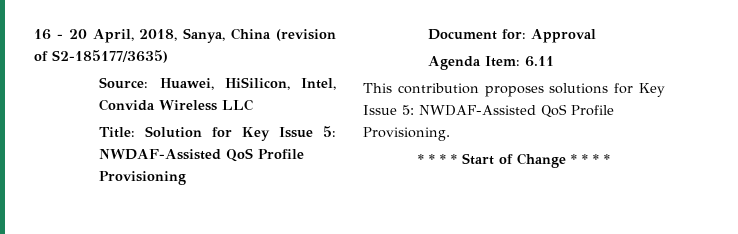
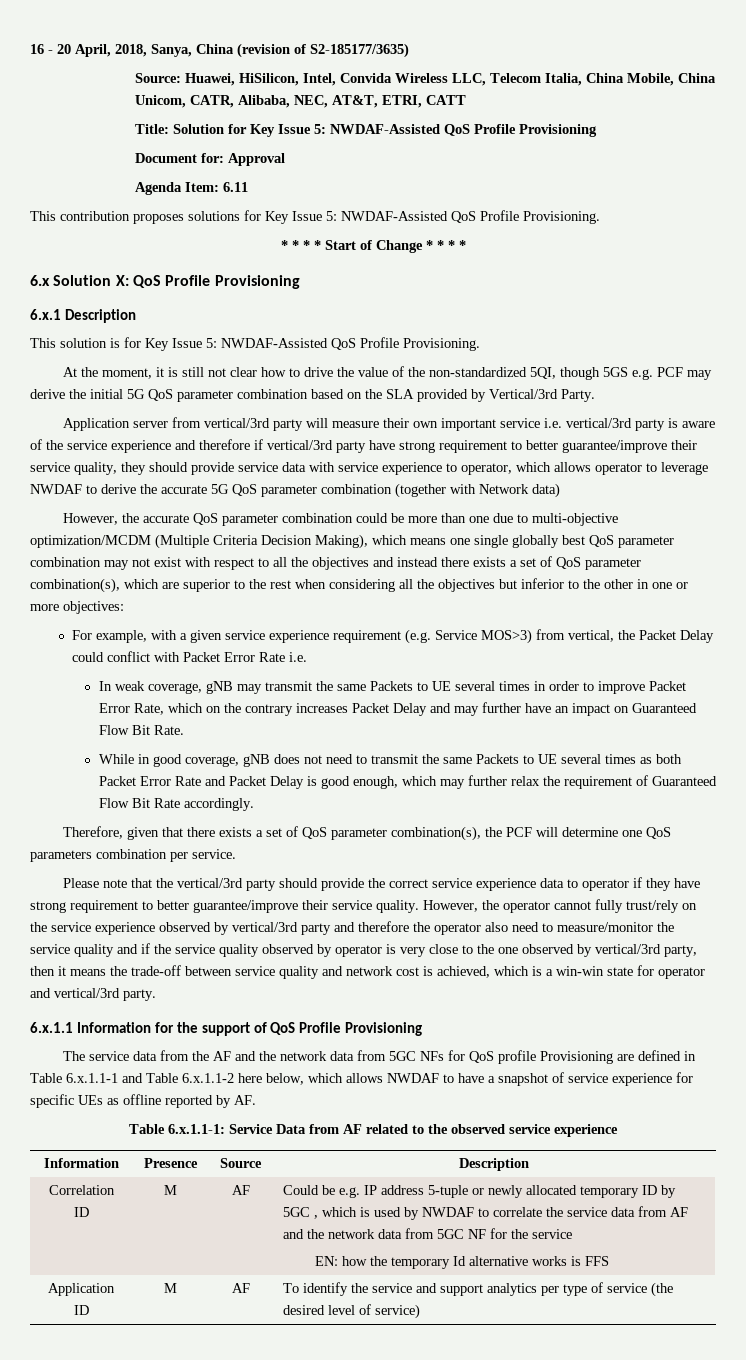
[222,99,254,111] LLC -> [452,73,717,86] [135,95,467,108] LLC, Telecom Italia, China Mobile, China Unicom, CATR, Alibaba, NEC, AT&T, ETRI, CATT
(610, 159) none -> [30,275,300,289] [30,309,137,323] [30,337,480,351] [63,366,713,380] [30,389,595,402] [63,417,716,431] [30,439,697,453] [30,462,708,475] [30,483,560,498] [63,513,619,526] [30,534,674,549] [30,556,641,570] [30,578,688,593] [30,601,124,614] [72,629,715,644] [72,651,308,662] [98,681,686,694] [98,702,697,716] [98,725,184,735] [98,754,682,767] [98,775,717,789] [98,798,254,811] [63,826,672,841] [30,849,236,862] [63,877,701,891] [30,899,697,913] [30,921,674,935] [30,943,697,957] [30,965,705,979] [30,988,156,1001] [30,1022,423,1036] [63,1050,697,1064] [30,1072,693,1086] [30,1094,256,1108] [129,1124,618,1137] [43,1158,119,1168] [143,1158,198,1168] [220,1158,262,1168] [458,1158,529,1171] [48,1185,115,1195] [73,1207,89,1217] [163,1185,177,1195] [231,1185,250,1195] [283,1185,677,1198] [283,1206,689,1220] [283,1228,573,1239] [314,1256,609,1269] [48,1283,115,1296] [73,1305,89,1315] [163,1283,177,1293] [231,1283,250,1293] [283,1282,674,1297] [283,1304,421,1319] // 6.x Solution X: QoS Profile Provisioning // 6.x.1 Description // This solution is for Key Issue 5: NWDAF-Assisted QoS Profile Provisioning. // At the moment, it is still not clear how to drive the value of the non-standardized 5QI, though 5GS e.g. PCF may derive the initial 5G QoS parameter combination based on the SLA provided by Vertical/3rd Party. // Application server from vertical/3rd party will measure their own important service i.e. vertical/3rd party is aware of the service experience and therefore if vertical/3rd party have strong requirement to better guarantee/improve their service quality, they should provide service data with service experience to operator, which allows operator to leverage NWDAF to derive the accurate 5G QoS parameter combination (together with Network data) // However, the accurate QoS parameter combination could be more than one due to multi-objective optimization/MCDM (Multiple Criteria Decision Making), which means one single globally best QoS parameter combination may not exist with respect to all the objectives and instead there exists a set of QoS parameter combination(s), which are superior to the rest when considering all the objectives but inferior to the other in one or more objectives: // For example, with a given service experience requirement (e.g. Service MOS>3) from vertical, the Packet Delay could conflict with Packet Error Rate i.e. // In weak coverage, gNB may transmit the same Packets to UE several times in order to improve Packet Error Rate, which on the contrary increases Packet Delay and may further have an impact on Guaranteed Flow Bit Rate. // While in good coverage, gNB does not need to transmit the same Packets to UE several times as both Packet Error Rate and Packet Delay is good enough, which may further relax the requirement of Guaranteed Flow Bit Rate accordingly. // Therefore, given that there exists a set of QoS parameter combination(s), the PCF will determine one QoS parameters combination per service. // Please note that the vertical/3rd party should provide the correct service experience data to operator if they have strong requirement to better guarantee/improve their service quality. However, the operator cannot fully trust/rely on the service experience observed by vertical/3rd party and therefore the operator also need to measure/monitor the service quality and if the service quality observed by operator is very close to the one observed by vertical/3rd party, then it means the trade-off between service quality and network cost is achieved, which is a win-win state for operator and vertical/3rd party. // 6.x.1.1 Information for the support of QoS Profile Provisioning // The service data from the AF and the network data from 5GC NFs for QoS profile Provisioning are defined in Table 6.x.1.1-1 and Table 6.x.1.1-2 here below, which allows NWDAF to have a snapshot of service experience for specific UEs as offline reported by AF. // Table 6.x.1.1-1: Service Data from AF related to the observed service experience // Information | Presence | Source | Description // Correlation ID | M | AF | Could be e.g. IP address 5-tuple or newly allocated temporary ID by 5GC , which is used by NWDAF to correlate the service data from AF and the network data from 5GC NF for the service // EN: how the temporary Id alternative works is FFS // Application ID | M | AF | To identify the service and support analytics per type of service (the desired level of service)

